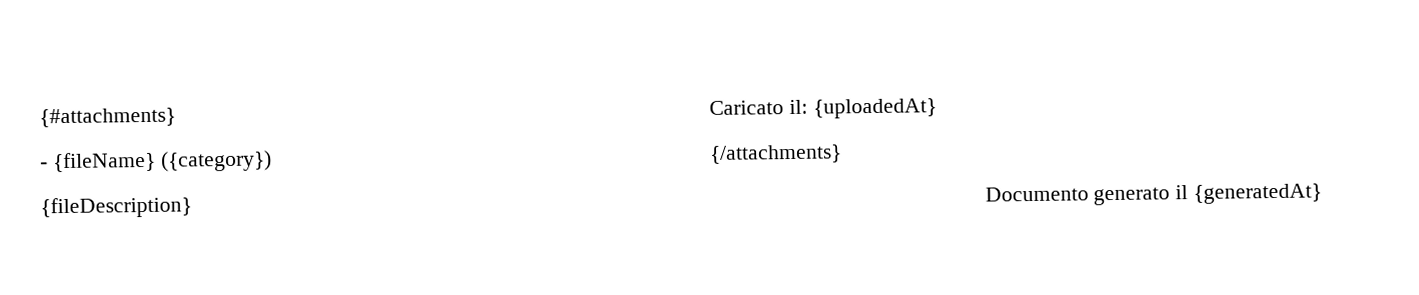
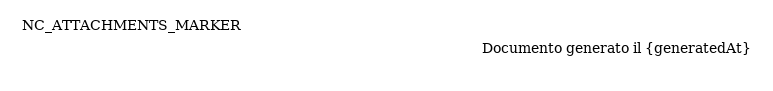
[39,107,176,128] [40,150,272,173] [40,196,192,219] [709,98,937,119] [709,144,842,164] {#attachments} // - {fileName} ({category}) // {fileDescription} // Caricato il: {uploadedAt} // {/attachments} -> [22,20,241,33] NC_ATTACHMENTS_MARKER

